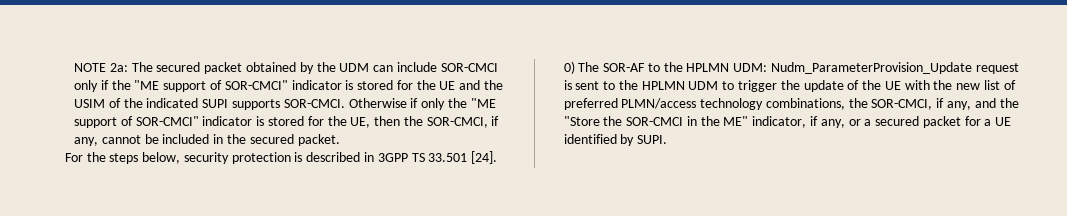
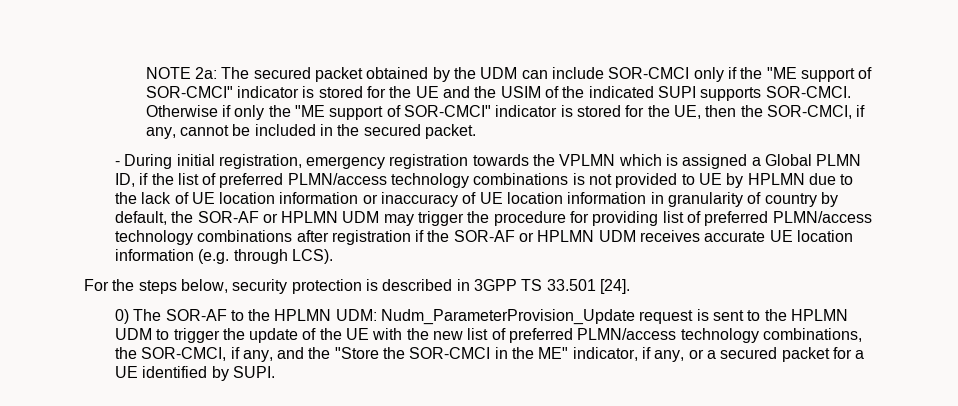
(340, 140) none -> [114,154,862,169] [114,173,854,188] [114,192,838,207] [114,211,872,226] [114,230,854,245] [114,249,333,264] // - During initial registration, emergency registration towards the VPLMN which is assigned a Global PLMN ID, if the list of preferred PLMN/access technology combinations is not provided to UE by HPLMN due to the lack of UE location information or inaccuracy of UE location information in granularity of country by default, the SOR-AF or HPLMN UDM may trigger the procedure for providing list of preferred PLMN/access technology combinations after registration if the SOR-AF or HPLMN UDM receives accurate UE location information (e.g. through LCS).

